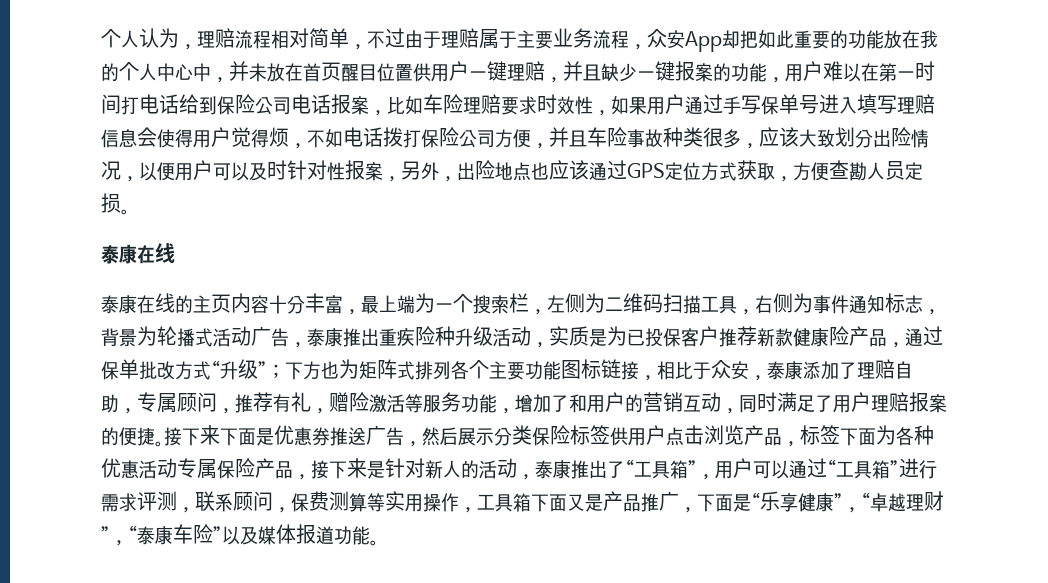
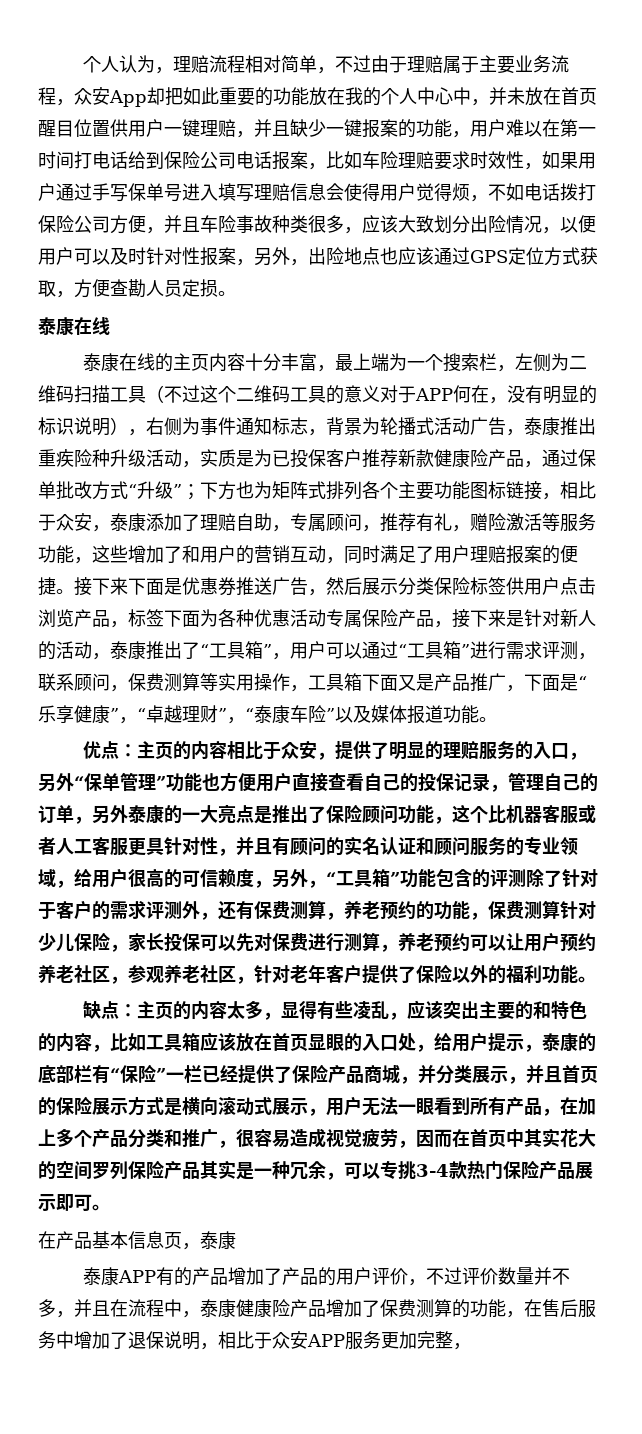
(737, 305) none -> [146,385,597,404] [38,417,128,436] （不过这个二维码工具的意义对于APP何在，没有明显的标识说明）
(515, 411) none -> [92,545,128,563] 这些
(379, 543) none -> [83,740,588,760] [38,772,598,792] [38,804,596,824] [38,836,578,856] [38,868,598,888] [38,900,596,920] [38,932,596,952] [38,964,596,984] [83,1000,588,1020] [38,1032,596,1052] [38,1064,598,1084] [38,1096,596,1116] [38,1128,596,1148] [38,1160,593,1180] [38,1194,110,1211] [38,1231,236,1250] [83,1267,571,1286] [38,1299,596,1318] [38,1331,471,1350] // 优点：主页的内容相比于众安，提供了明显的理赔服务的入口，另外“保单管理”功能也方便用户直接查看自己的投保记录，管理自己的订单，另外泰康的一大亮点是推出了保险顾问功能，这个比机器客服或者人工客服更具针对性，并且有顾问的实名认证和顾问服务的专业领域，给用户很高的可信赖度，另外，“工具箱”功能包含的评测除了针对于客户的需求评测外，还有保费测算，养老预约的功能，保费测算针对少儿保险，家长投保可以先对保费进行测算，养老预约可以让用户预约养老社区，参观养老社区，针对老年客户提供了保险以外的福利功能。 // 缺点：主页的内容太多，显得有些凌乱，应该突出主要的和特色的内容，比如工具箱应该放在首页显眼的入口处，给用户提示，泰康的底部栏有“保险”一栏已经提供了保险产品商城，并分类展示，并且首页的保险展示方式是横向滚动式展示，用户无法一眼看到所有产品，在加上多个产品分类和推广，很容易造成视觉疲劳，因而在首页中其实花大的空间罗列保险产品其实是一种冗余，可以专挑3-4款热门保险产品展示即可。 // 在产品基本信息页，泰康 // 泰康APP有的产品增加了产品的用户评价，不过评价数量并不多，并且在流程中，泰康健康险产品增加了保费测算的功能，在售后服务中增加了退保说明，相比于众安APP服务更加完整，

